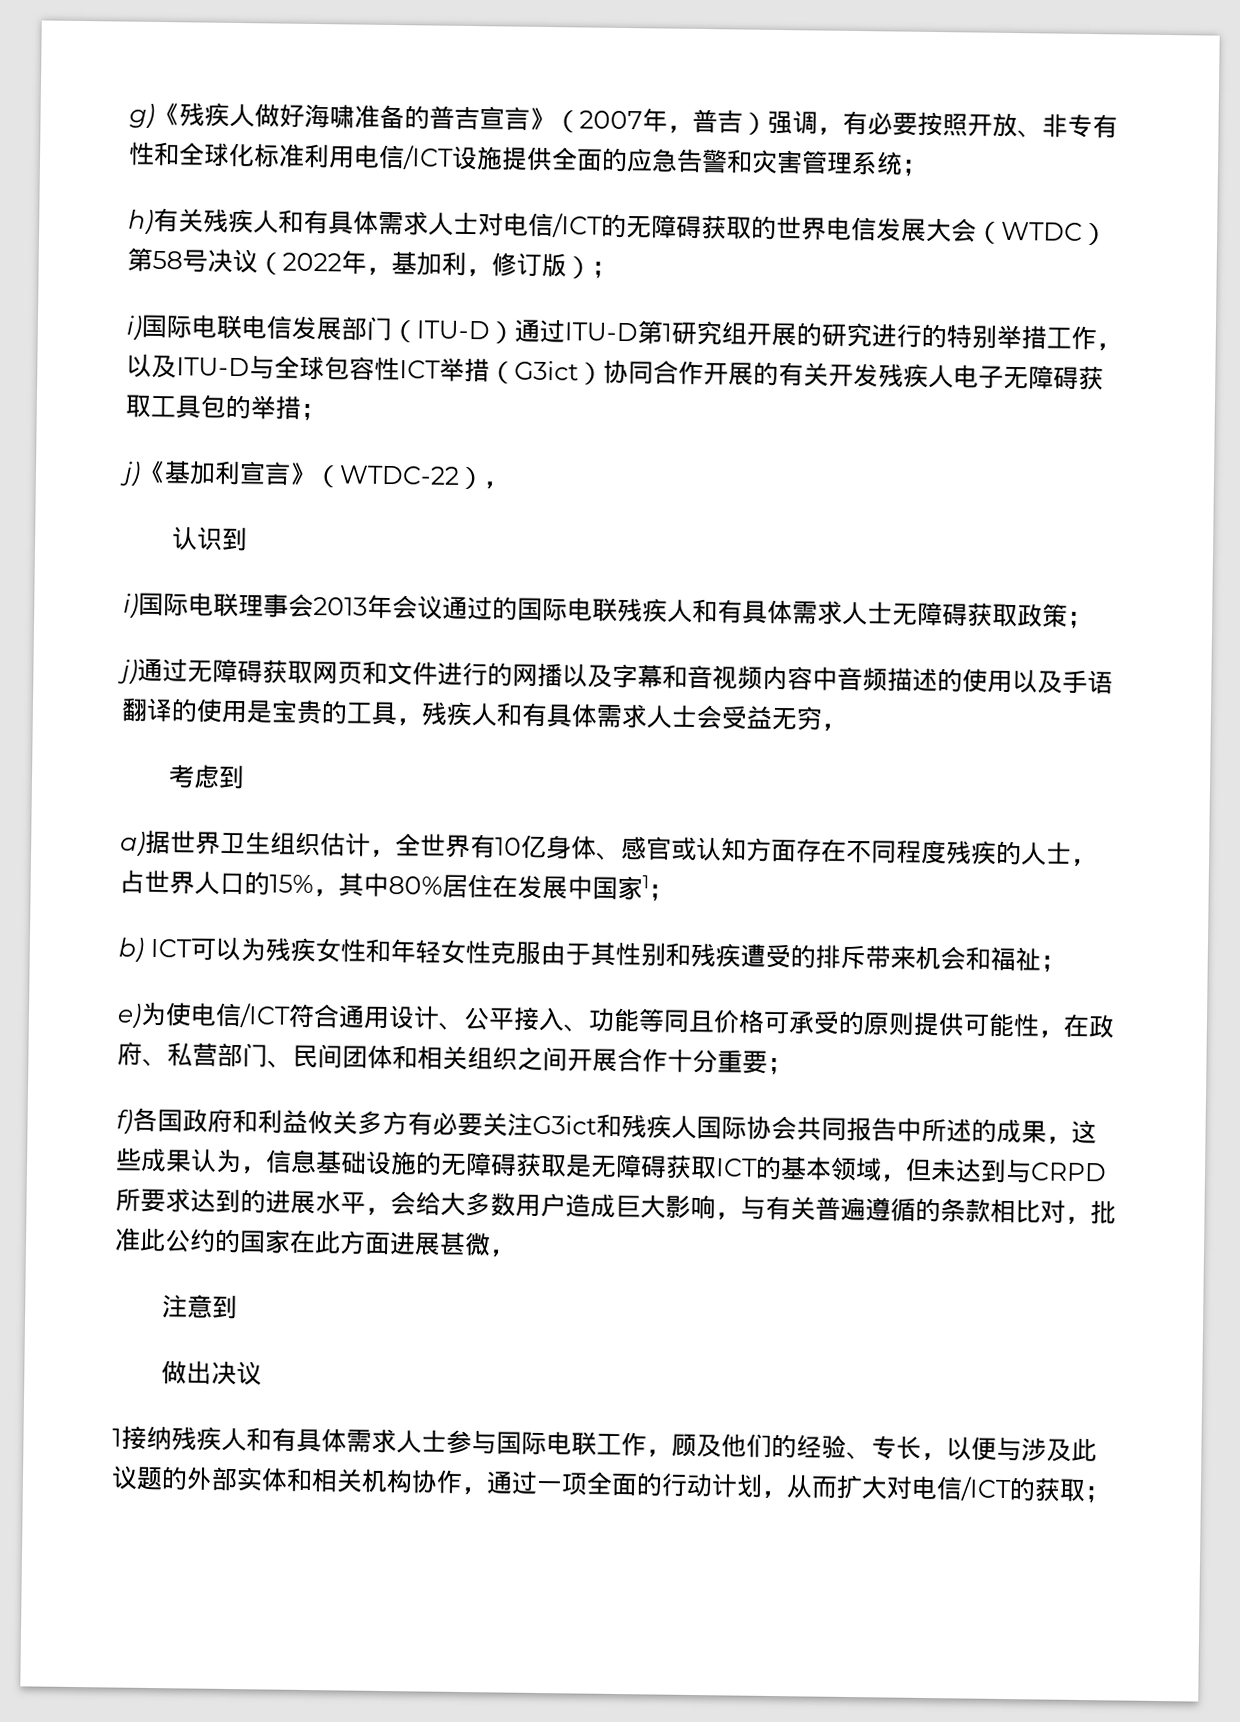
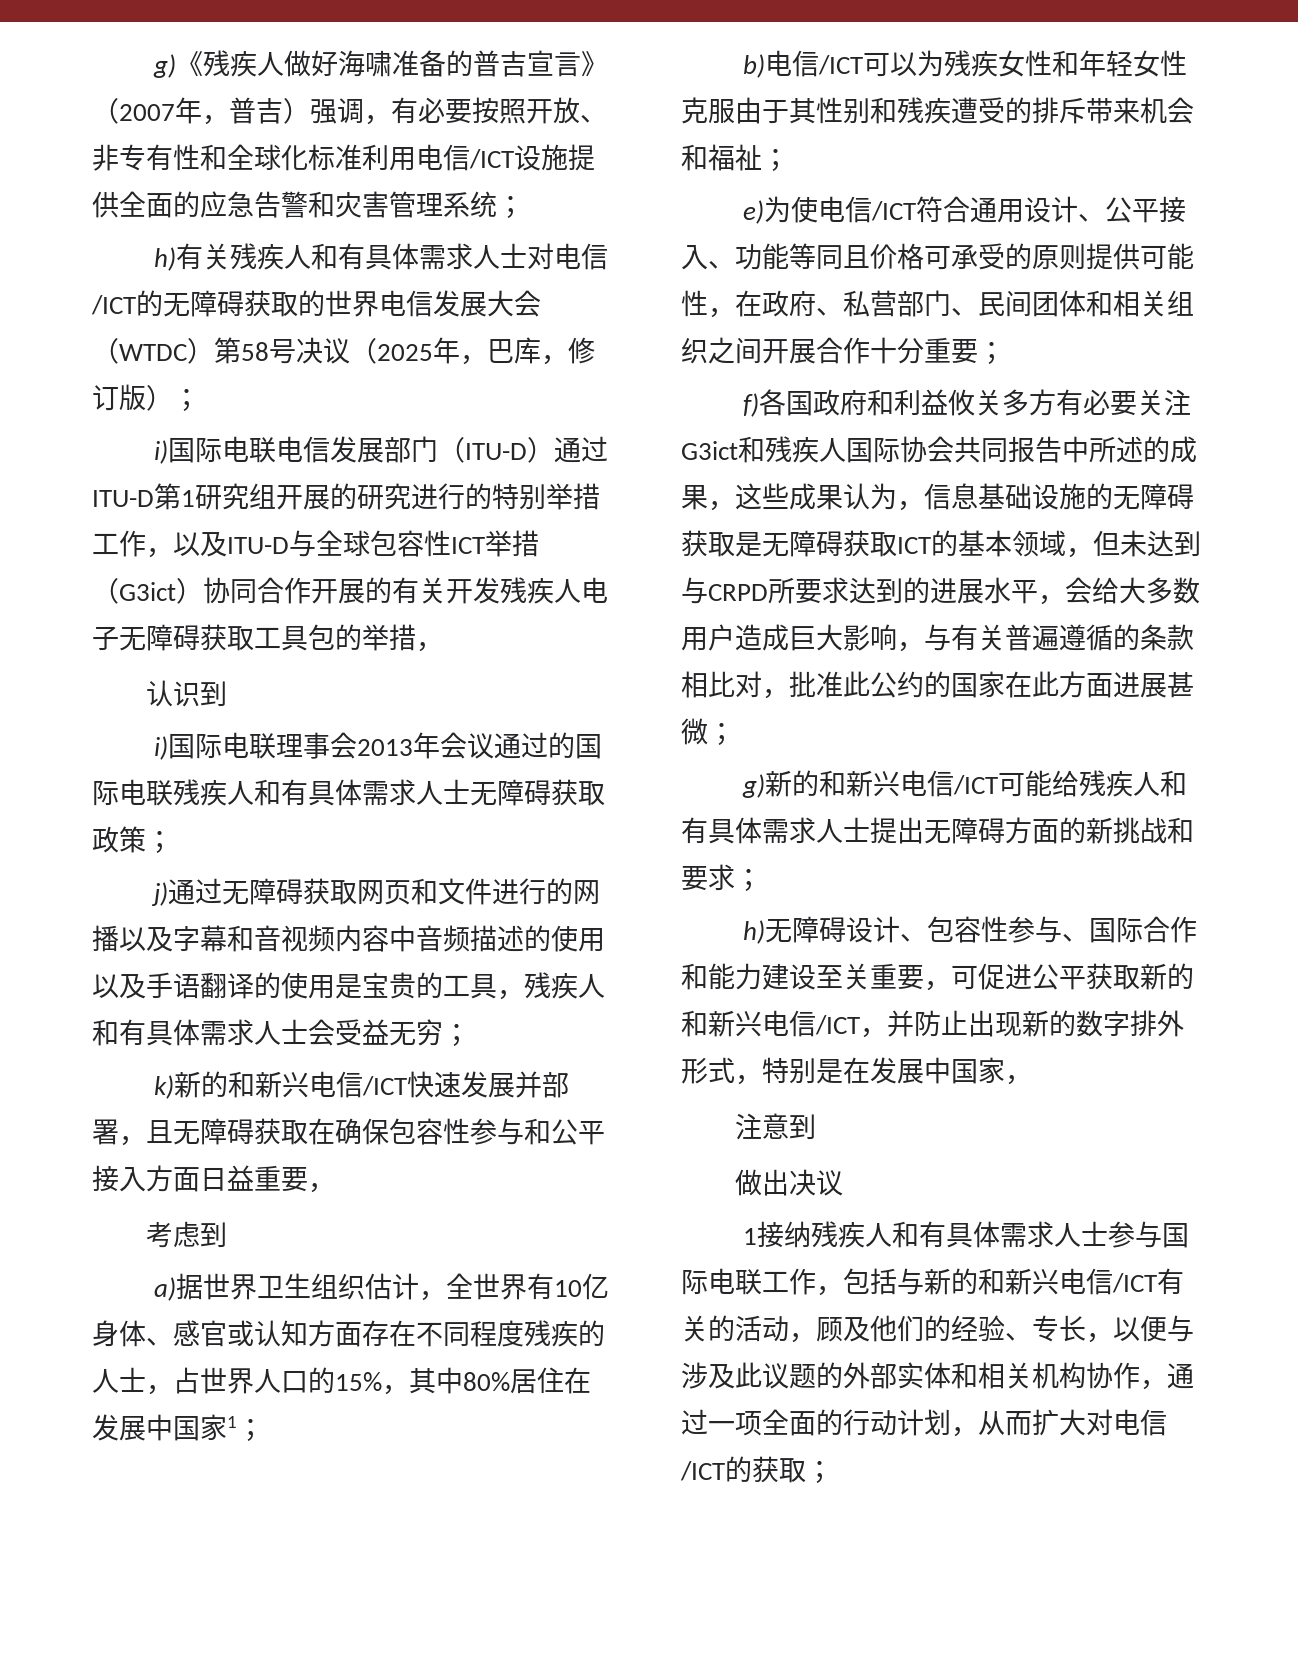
[282,250,467,277] 2022年，基加利 -> [377,337,541,365] 2025年，巴库
[300,403,326,422] [119,460,485,490] ； // j)《基加利宣言》（WTDC-22） -> (416, 637) none
(823, 718) none -> [443,1023,470,1047] [153,1071,569,1099] [92,1118,605,1146] [92,1165,308,1192] ； // k)新的和新兴电信/ICT快速发展并部署，且无障碍获取在确保包容性参与和公平接入方面日益重要
[150,938,192,958] ICT -> [764,50,863,77] 电信/ICT
(491, 1244) none -> [708,722,735,746] [741,770,1187,798] [681,817,1194,844] [681,864,762,892] [742,916,1197,944] [681,963,1194,991] [681,1010,1184,1038] [681,1057,1005,1085] ； // g)新的和新兴电信/ICT可能给残疾人和有具体需求人士提出无障碍方面的新挑战和要求； // h)无障碍设计、包容性参与、国际合作和能力建设至关重要，可促进公平获取新的和新兴电信/ICT，并防止出现新的数字排外形式，特别是在发展中国家
(672, 1453) none -> [843,1268,1184,1295] [681,1315,816,1343] 包括与新的和新兴电信/ICT有关的活动，

